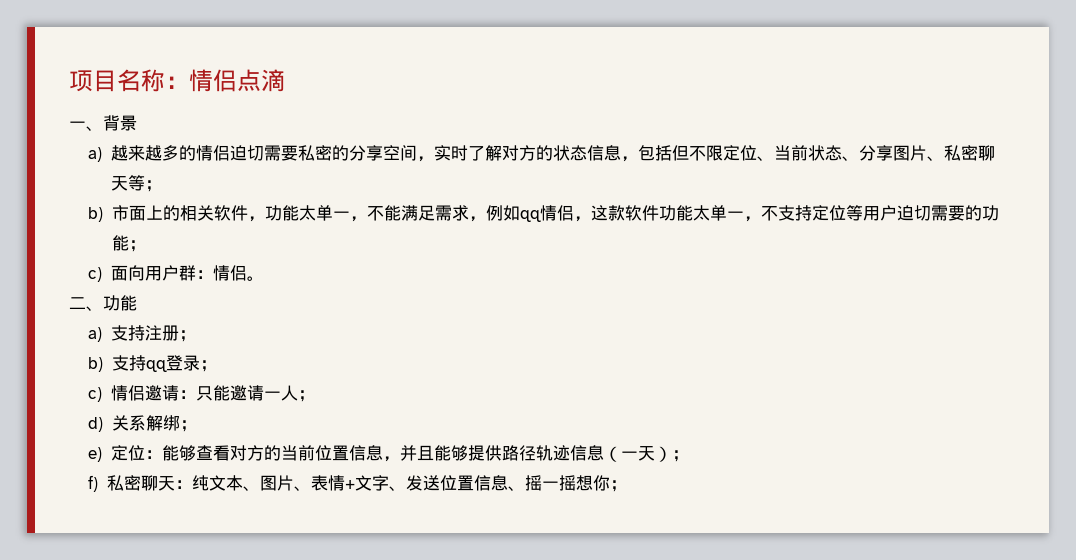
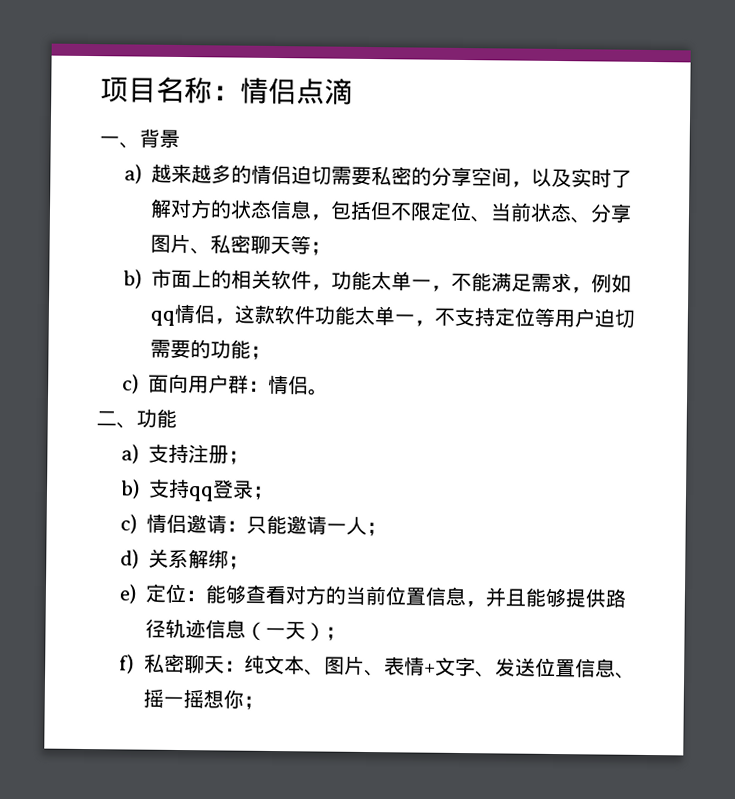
(434, 159) none -> [530,167,572,188] 以及

